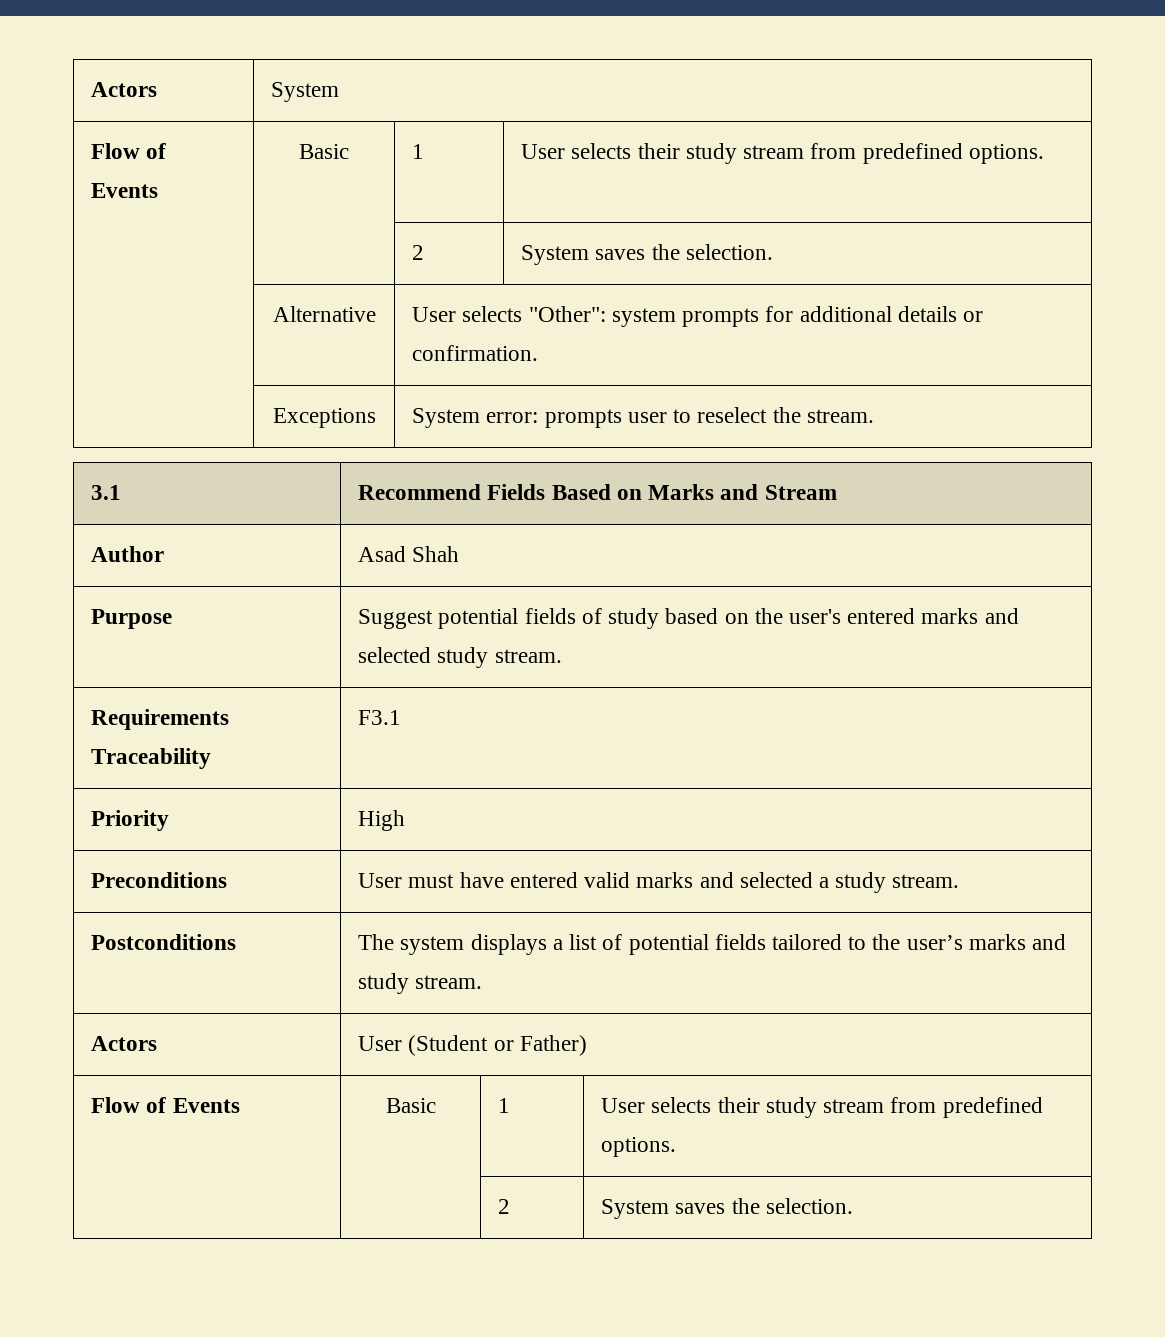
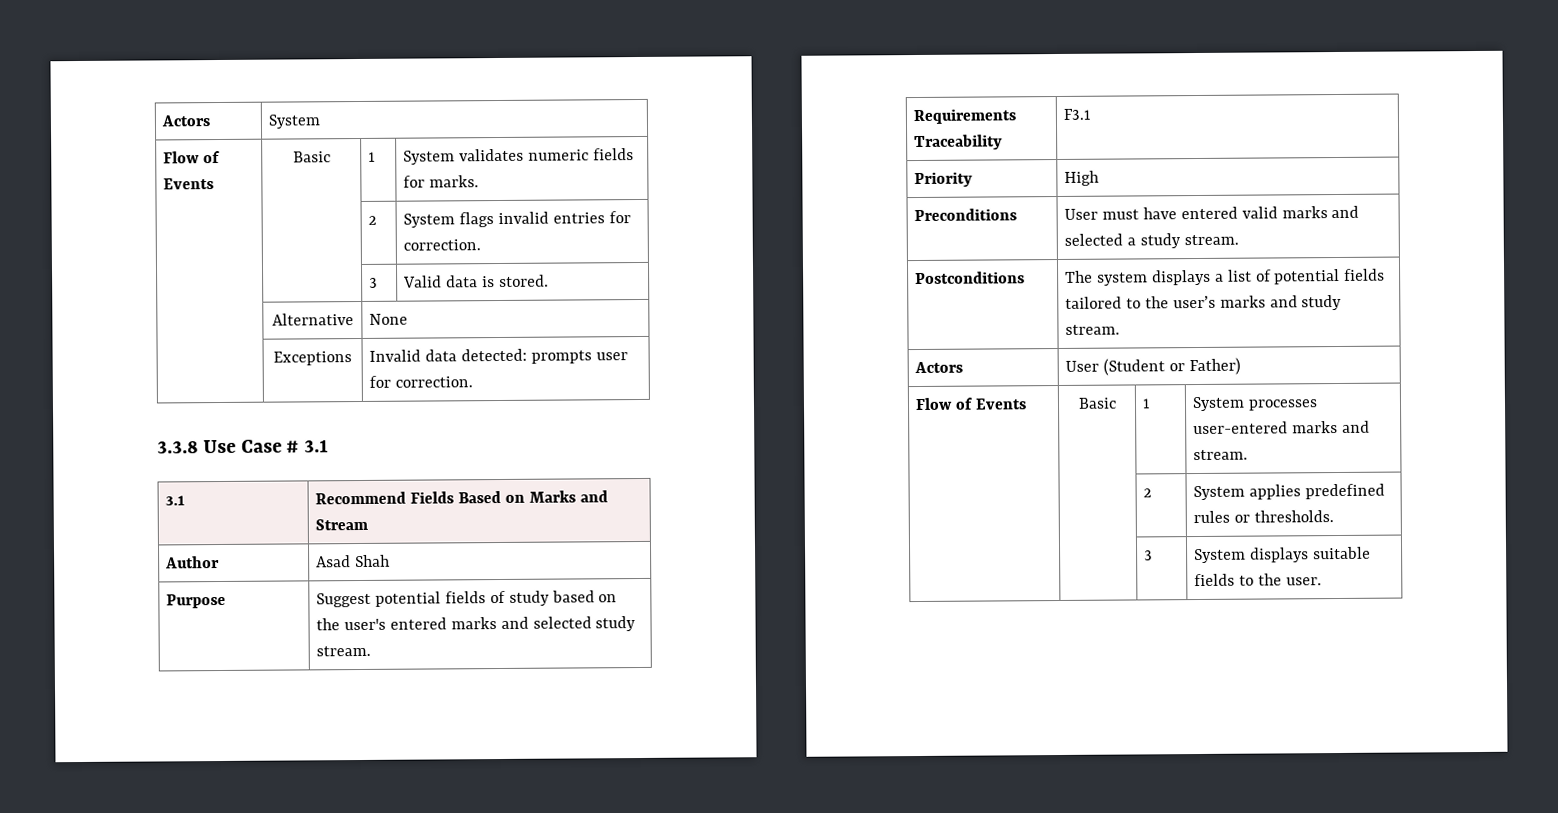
[521,143,1044,164] [412,245,425,260] [521,244,773,265] [272,306,376,322] [412,306,983,327] [412,345,539,361] [272,408,376,428] [412,407,874,428] User selects their study stream from predefined options. // | | 2 | System saves the selection. // | Alternative | User selects "Other": system prompts for additional details or confirmation. // | Exceptions | System error: prompts user to reselect the stream. -> [403,148,634,165] [403,175,480,188] [368,215,378,225] [403,211,631,228] [403,239,482,251] [369,277,379,288] [403,274,549,288] [271,313,354,326] [369,313,409,325] [273,351,352,366] [369,348,628,364] [369,375,474,388] [157,439,330,454] System validates numeric fields for marks. // | | 2 | System flags invalid entries for correction. // | | 3 | Valid data is stored. // | Alternative | None // | Exceptions | Invalid data detected: prompts user for correction. // 3.3.8 Use Case # 3.1
[601,1097,1043,1118] [601,1137,677,1157] [498,1199,511,1214] [601,1198,853,1219] User selects their study stream from predefined options. // | | 2 | System saves the selection. -> [1192,396,1319,412] [1193,420,1370,435] [1193,449,1249,461] [1143,488,1153,498] [1193,483,1385,501] [1193,510,1334,524] [1144,550,1154,561] [1194,546,1371,564] [1194,573,1322,587] System processes user-entered marks and stream. // | | 2 | System applies predefined rules or thresholds. // | | 3 | System displays suitable fields to the user.

